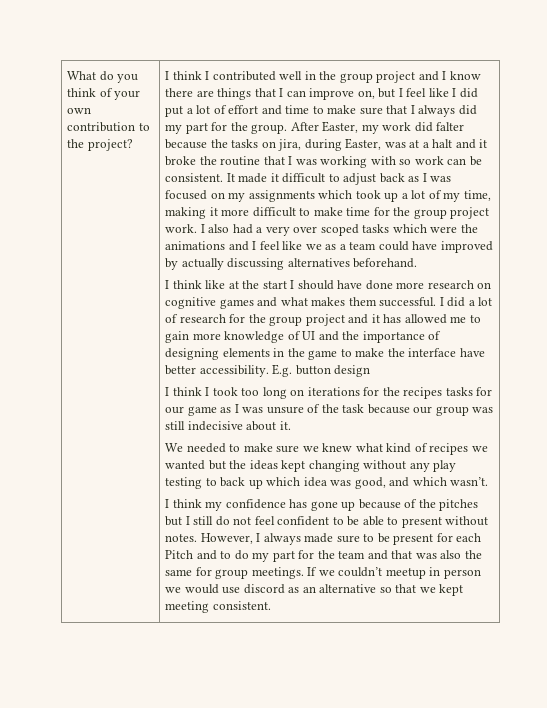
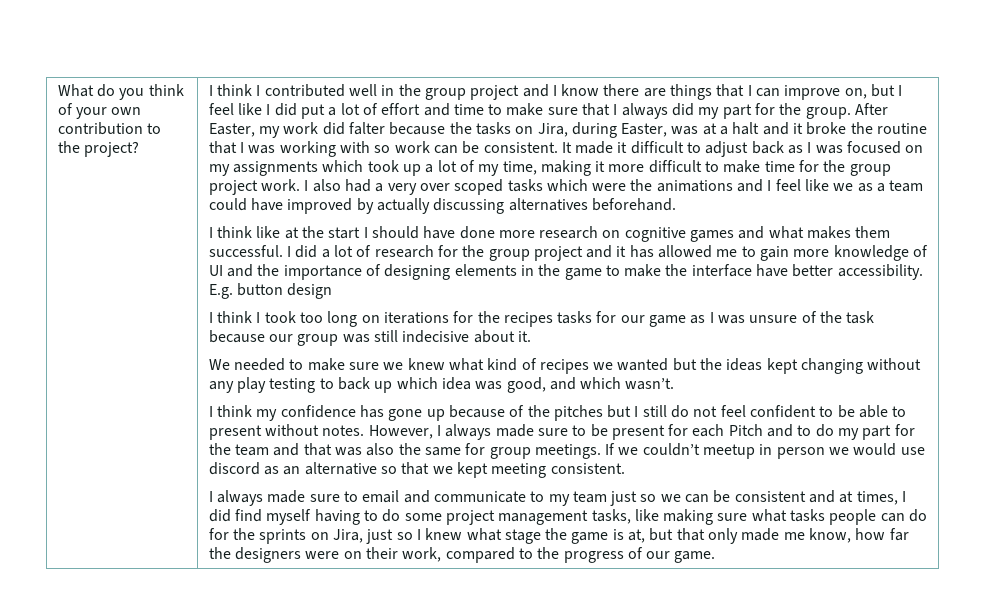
[278,139,302,151] jira, -> [537,123,568,137] Jira,
(271, 605) none -> [208,490,907,506] [208,509,928,525] [208,528,909,544] [208,547,716,563] // I always made sure to email and communicate to my team just so we can be consistent and at times, I did find myself having to do some project management tasks, like making sure what tasks people can do for the sprints on Jira, just so I knew what stage the game is at, but that only made me know, how far the designers were on their work, compared to the progress of our game.

